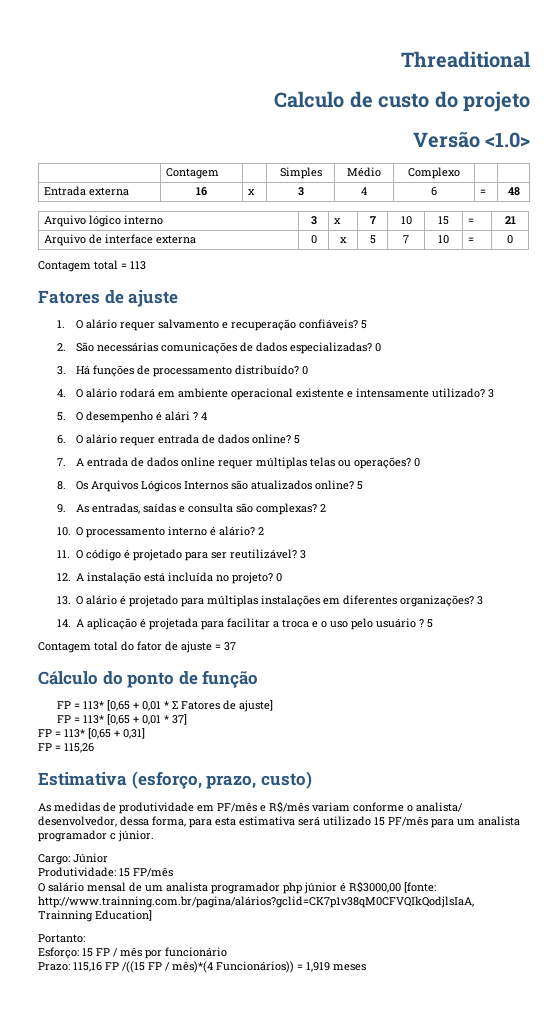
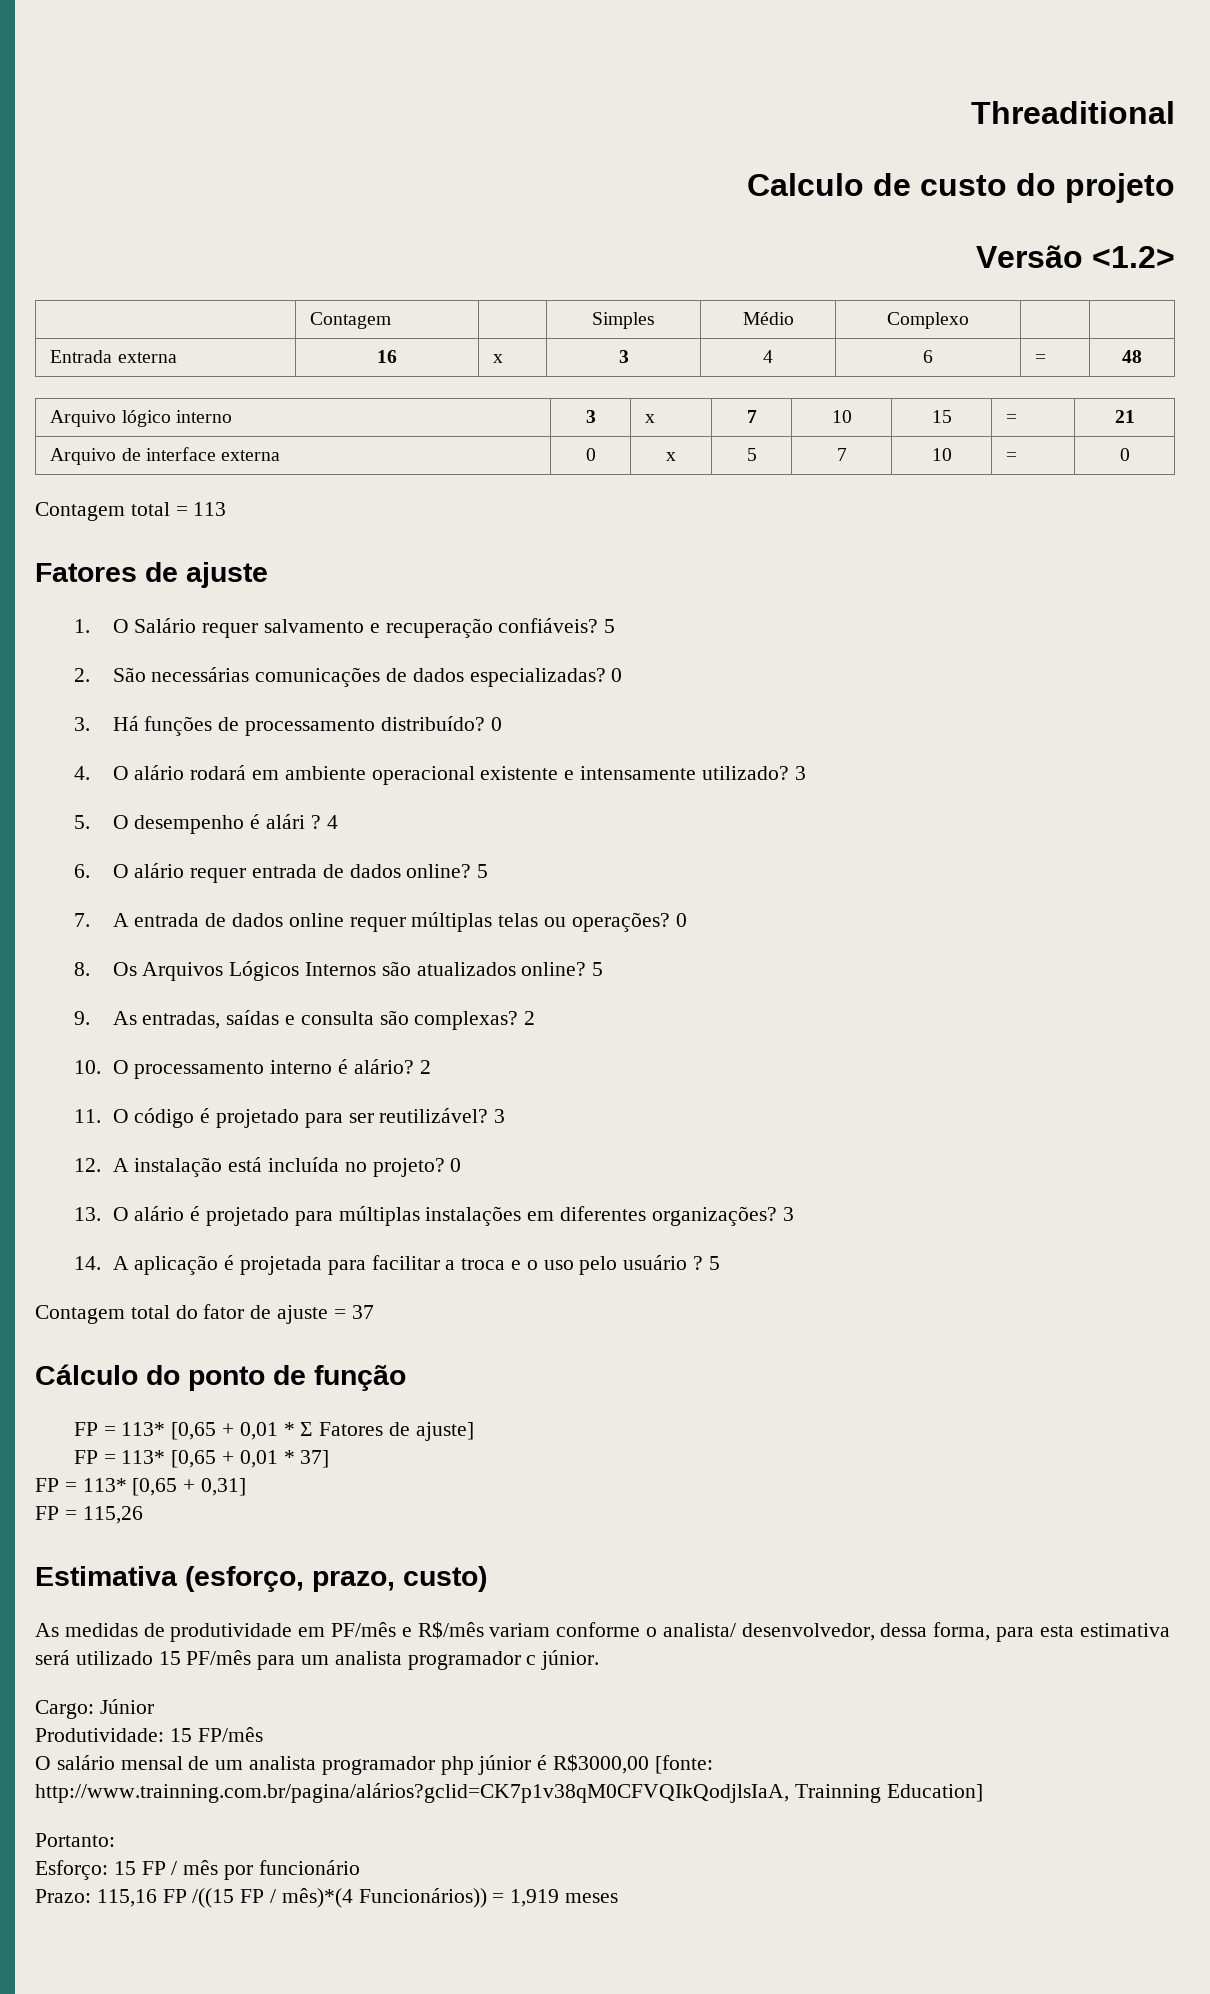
[485,132,530,148] <1.0> -> [1092,246,1175,268] <1.2>
[85,319,117,329] alário -> [134,618,197,633] Salário

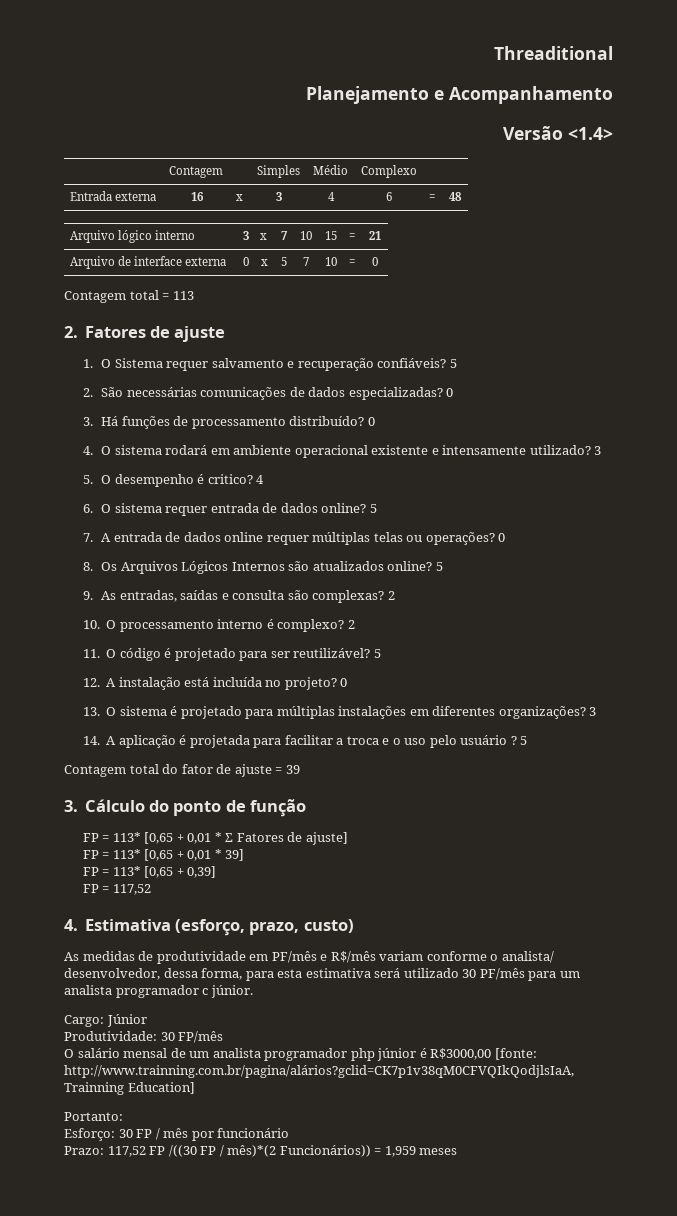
[747,173,1175,203] Calculo de custo do projeto -> [306,86,613,104] Planejamento e Acompanhamento
[1092,246,1175,268] <1.2> -> [568,127,613,140] <1.4>
(227, 509) none -> [64,326,78,338] 2.
[134,618,197,633] Salário -> [114,358,163,368] Sistema
[134,765,185,780] alário -> [114,445,162,455] sistema
[266,814,321,829] alári ? -> [207,474,253,484] critico?
[134,863,185,878] alário -> [114,503,162,513] sistema
[353,1059,414,1074] alário? -> [277,619,345,632] complexo?
[494,1109,506,1123] 3 -> [373,649,381,658] 5
[134,1206,185,1221] alário -> [119,706,167,716] sistema
[351,1305,374,1319] 37 // -> [285,765,300,774] [64,800,78,812] 39 // 3.
[300,1450,330,1468] [35,1478,247,1496] [35,1506,143,1524] 37] // FP = 113* [0,65 + 0,31] // FP = 115,26 // -> [225,849,245,861] [82,866,217,878] [82,884,151,895] [64,919,78,931] 39] // FP = 113* [0,65 + 0,39] // FP = 117,52 // 4.
[158,1651,181,1665] 15 -> [462,969,477,978] 30
[169,1728,192,1742] 15 -> [160,1032,175,1041] 30
[113,1861,136,1875] 15 -> [118,1129,133,1138] 30
[96,1888,353,1908] 115,16 FP /((15 FP / mês)*(4 -> [107,1145,277,1157] 117,52 FP /((30 FP / mês)*(2
[510,1889,560,1907] 1,919 -> [384,1146,416,1157] 1,959

